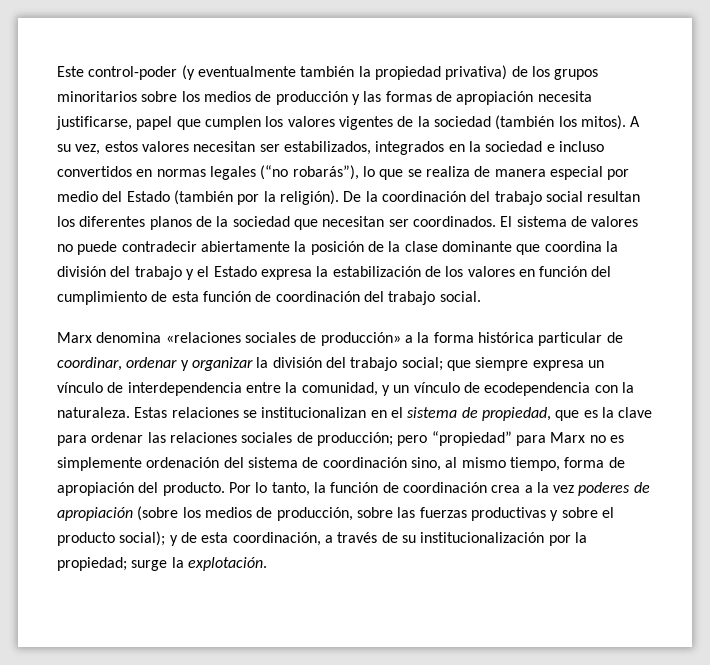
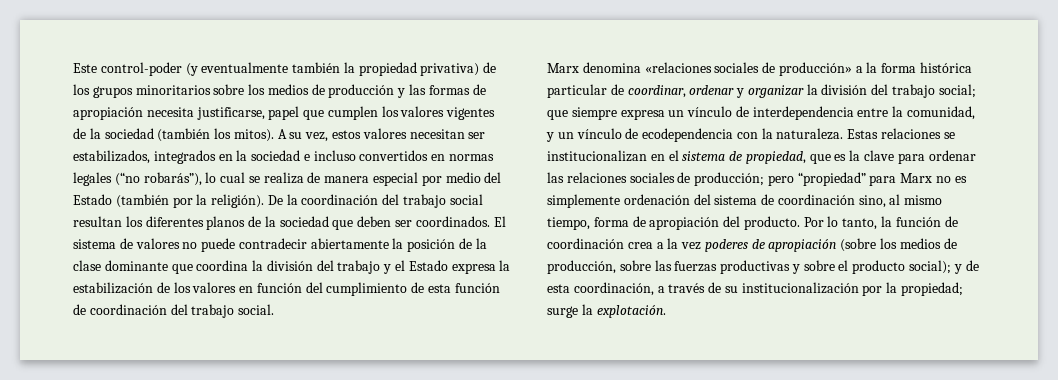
[379,169,404,180] que -> [220,172,246,183] cual
[322,216,385,227] necesitan -> [357,216,392,227] deben

